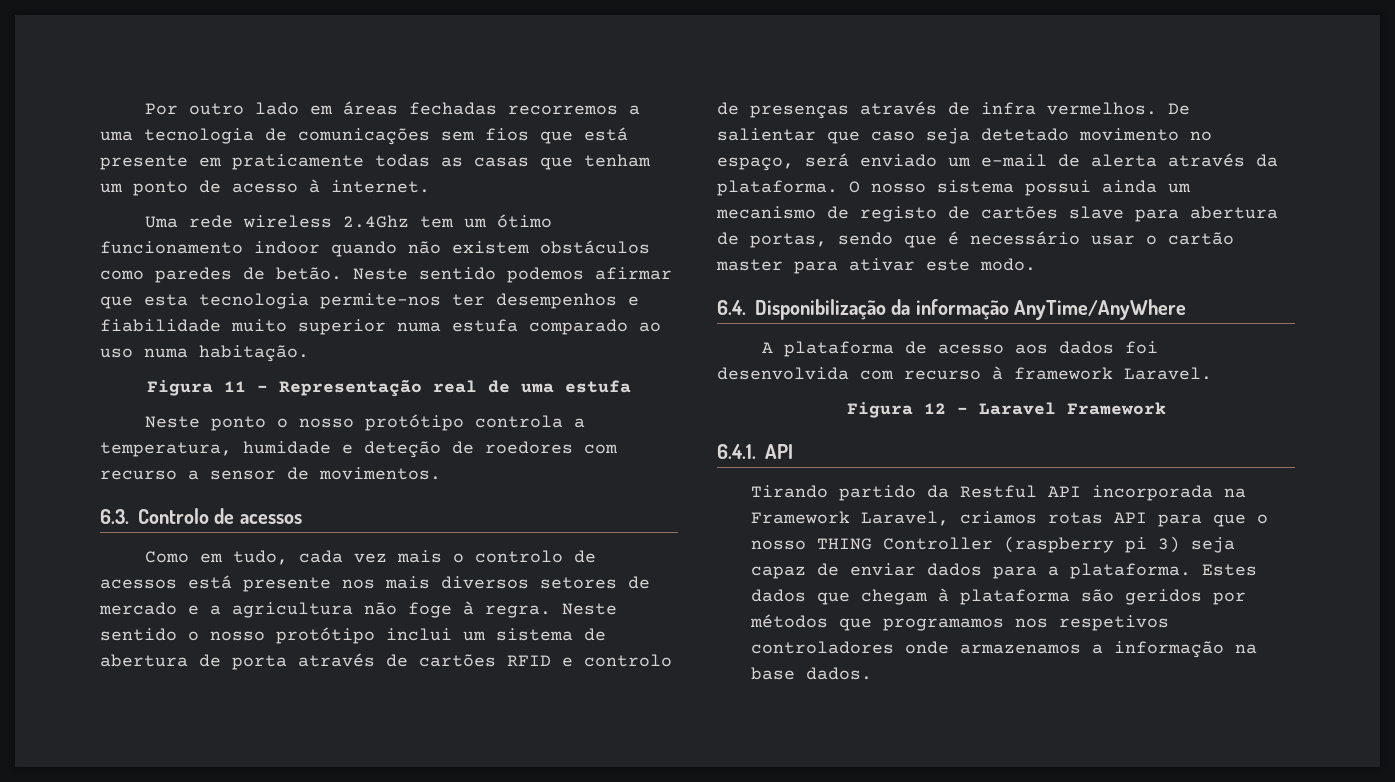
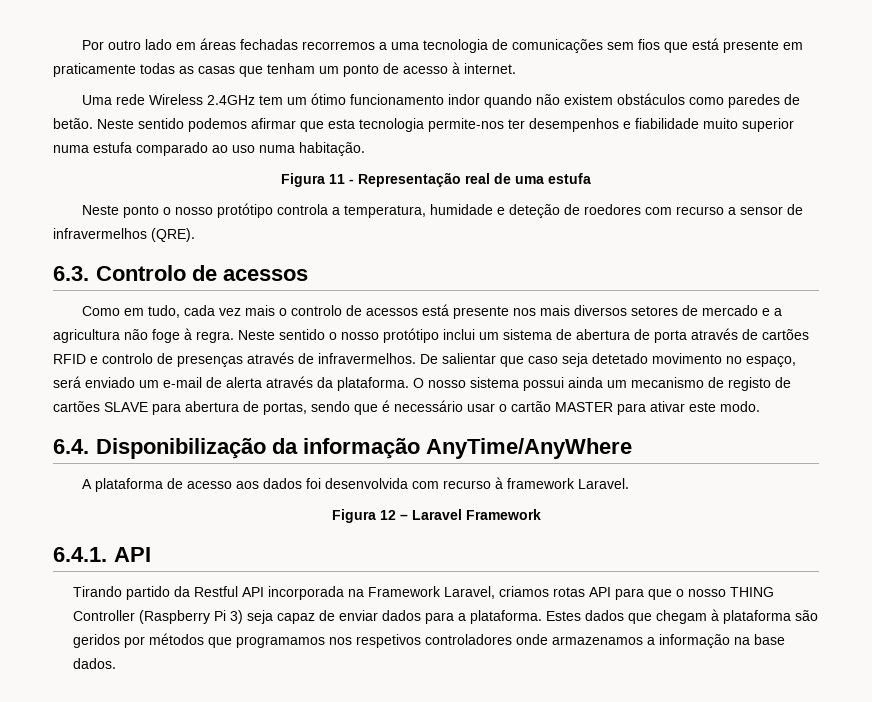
[243,215,410,228] wireless 2.4Ghz -> [149,94,256,105] Wireless 2.4GHz
[254,241,320,254] indoor -> [448,94,481,105] indor
[319,467,441,480] movimentos. -> [53,228,195,242] infravermelhos (QRE).
[981,102,1157,115] infra vermelhos. -> [318,353,416,364] infravermelhos.
[1069,206,1124,219] slave -> [104,402,148,412] SLAVE
[716,259,783,271] master -> [555,402,613,412] MASTER
[1004,536,1148,553] (raspberry pi -> [138,610,226,624] (Raspberry Pi

